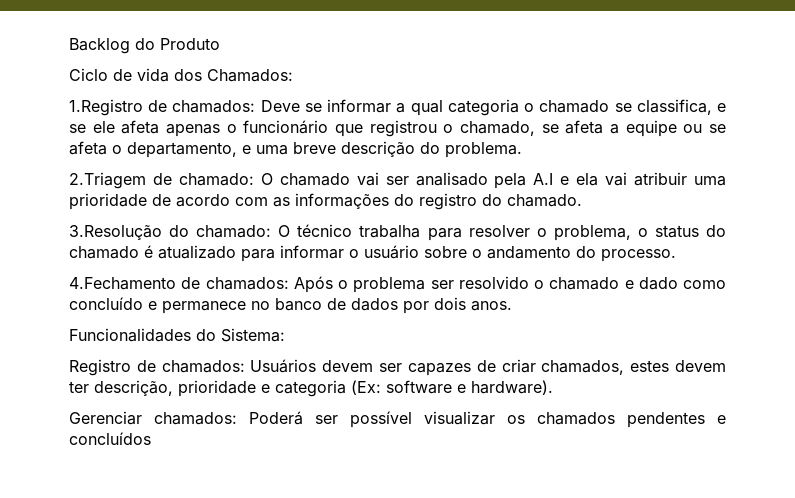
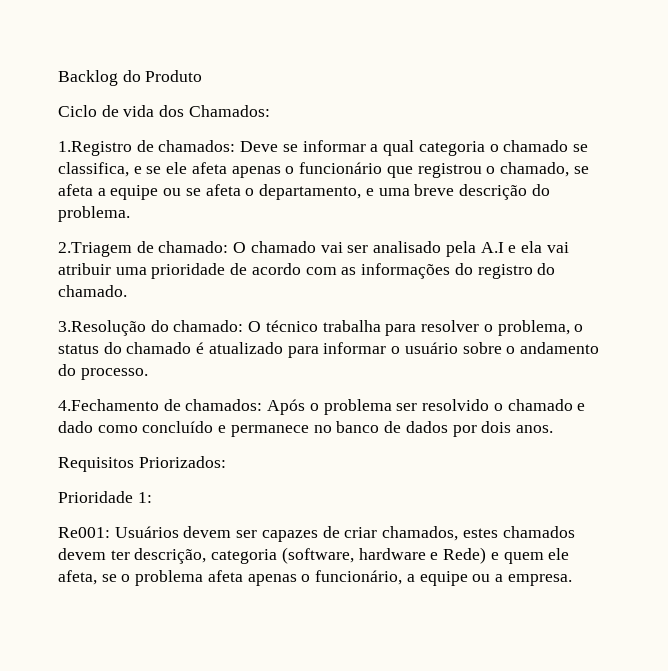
[69,328,285,342] [69,359,245,376] Funcionalidades do Sistema: // Registro de chamados: -> [58,456,226,472] [58,491,152,503] [58,527,110,538] Requisitos Priorizados: // Prioridade 1: // Re001:
(670, 366) none -> [502,526,575,538] chamados
[178,380,553,397] [69,411,726,428] [69,432,151,445] prioridade e categoria (Ex: software e hardware). // Gerenciar chamados: Poderá ser possível visualizar os chamados pendentes e concluídos -> [211,547,570,564] [58,570,572,586] categoria (software, hardware e Rede) e quem ele afeta, se o problema afeta apenas o funcionário, a equipe ou a empresa.

